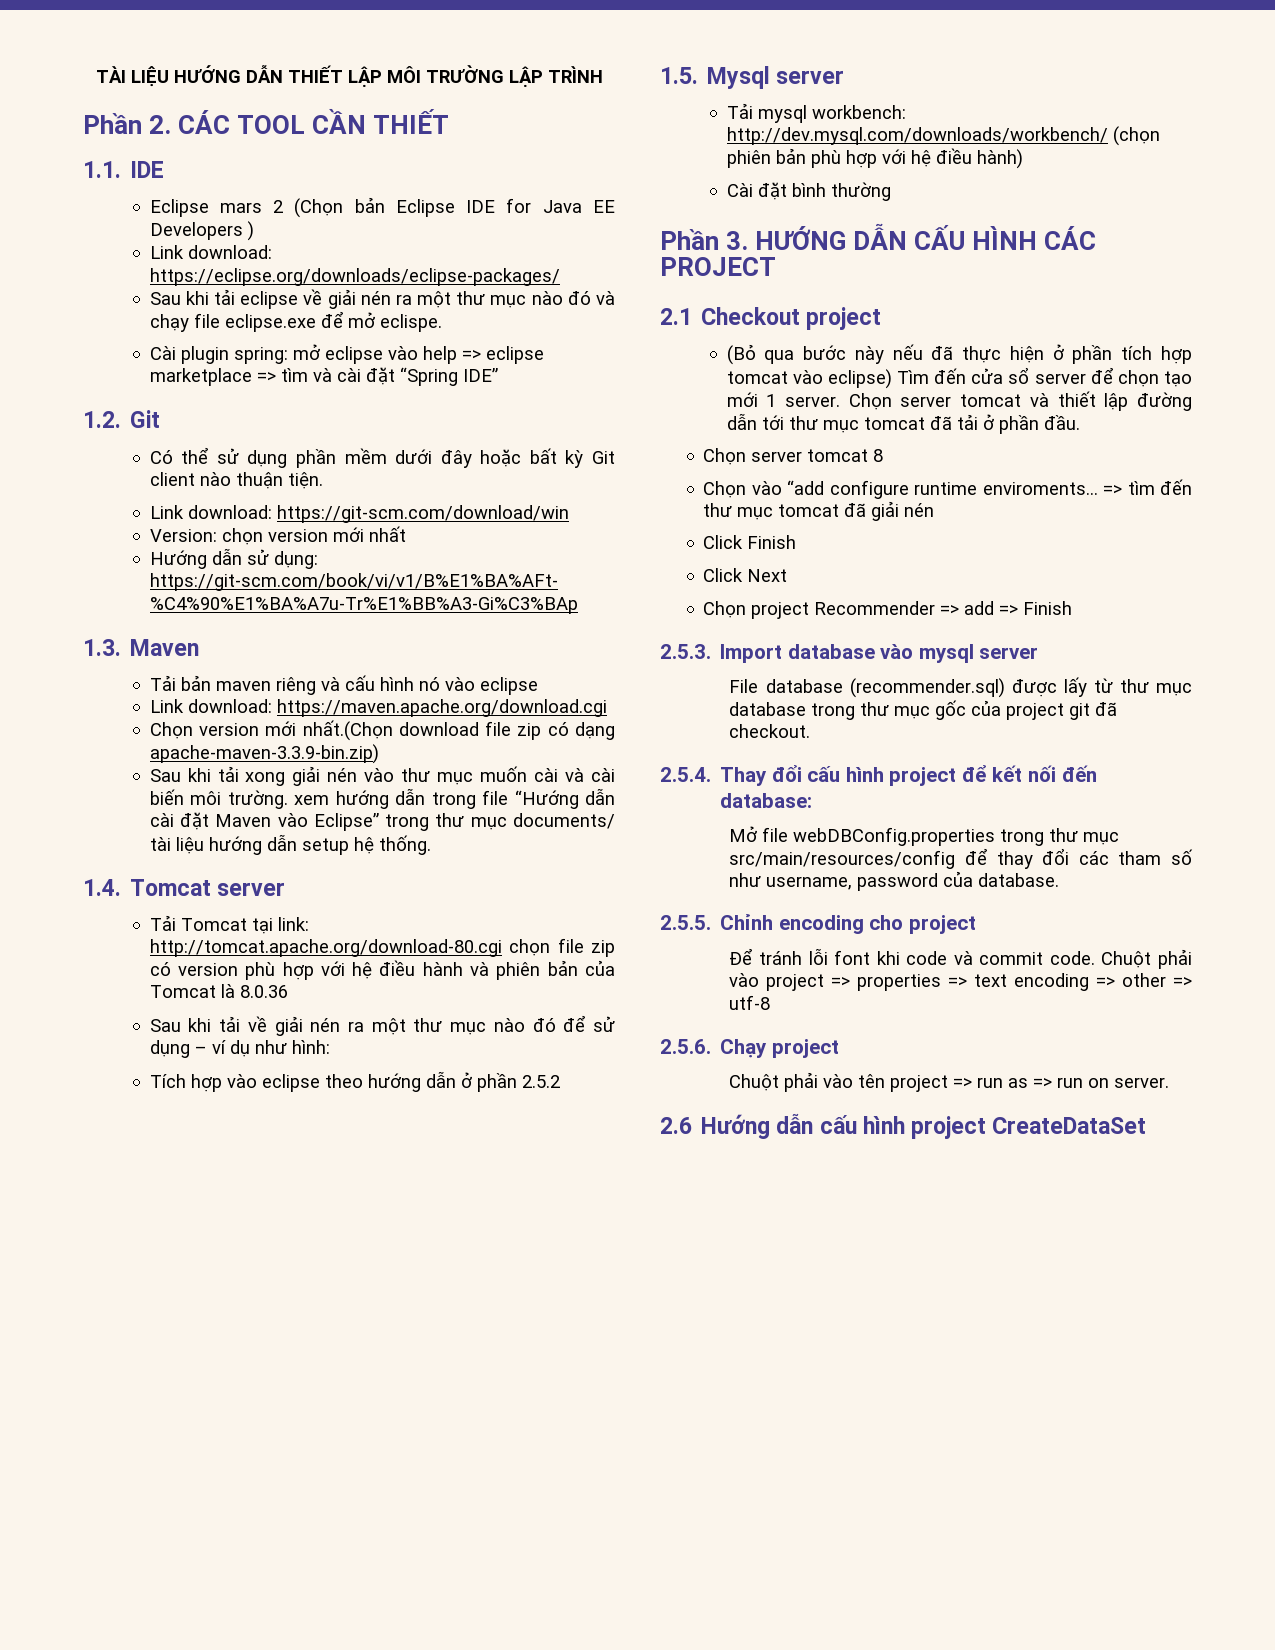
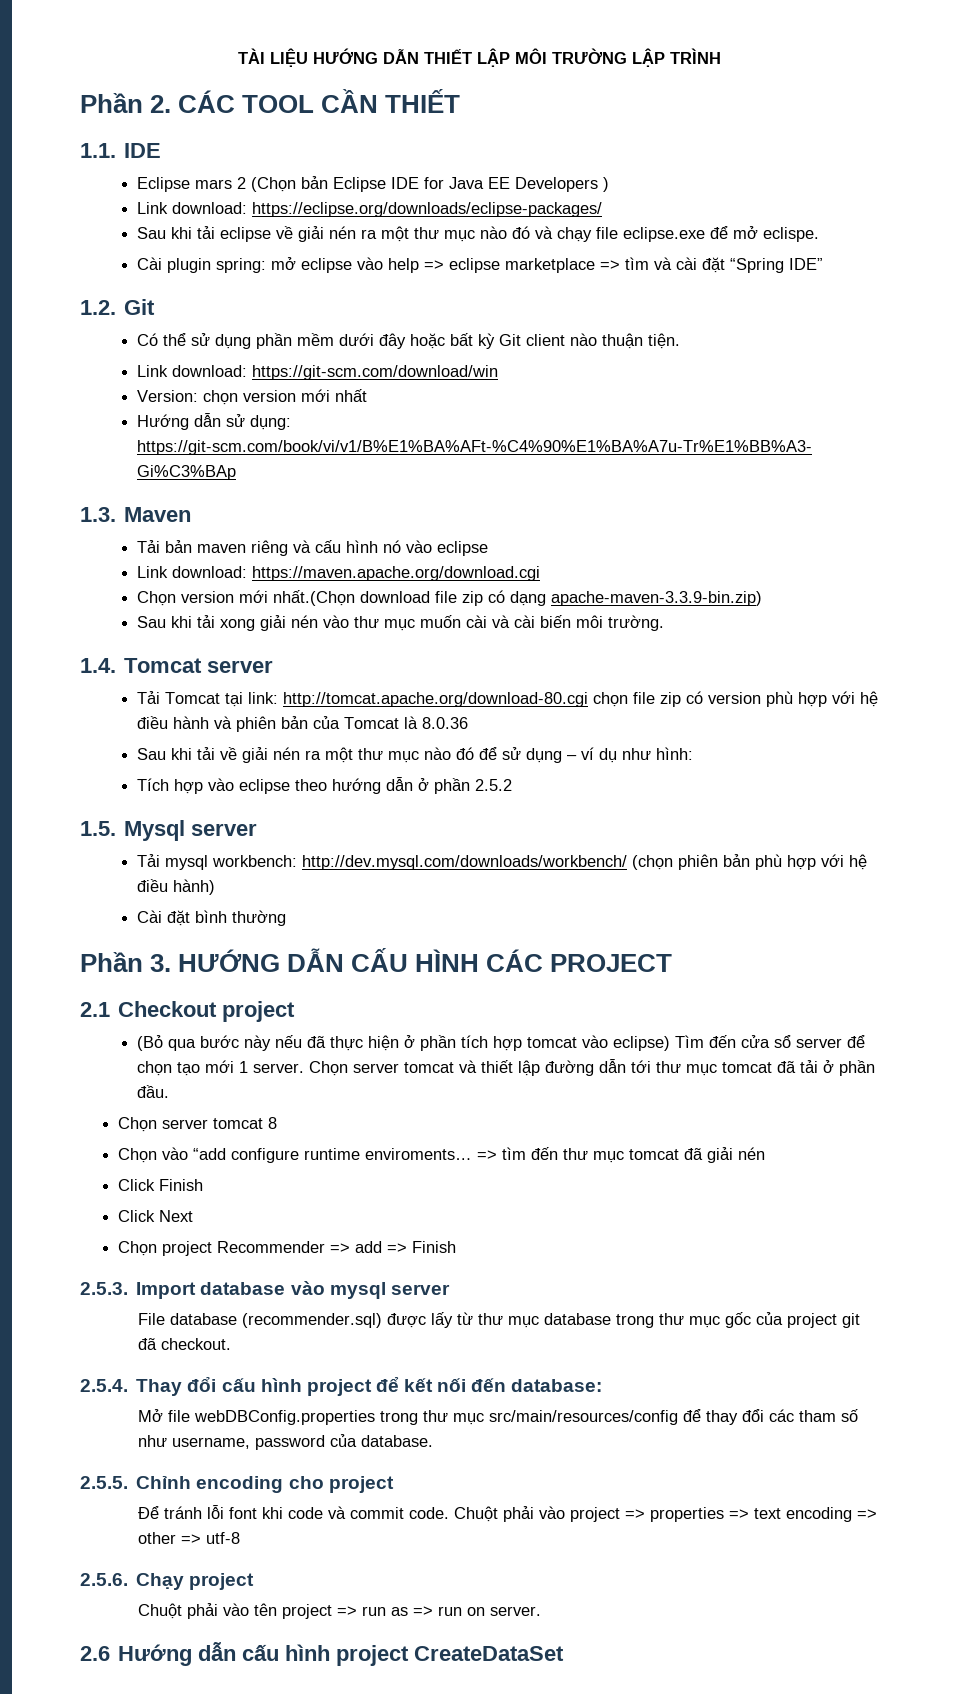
[294,788,615,809] [149,812,615,831] [149,834,431,855] xem hướng dẫn trong file “Hướng dẫn cài đặt Maven vào Eclipse” trong thư mục documents/ tài liệu hướng dẫn setup hệ thống. -> (665, 623) none

